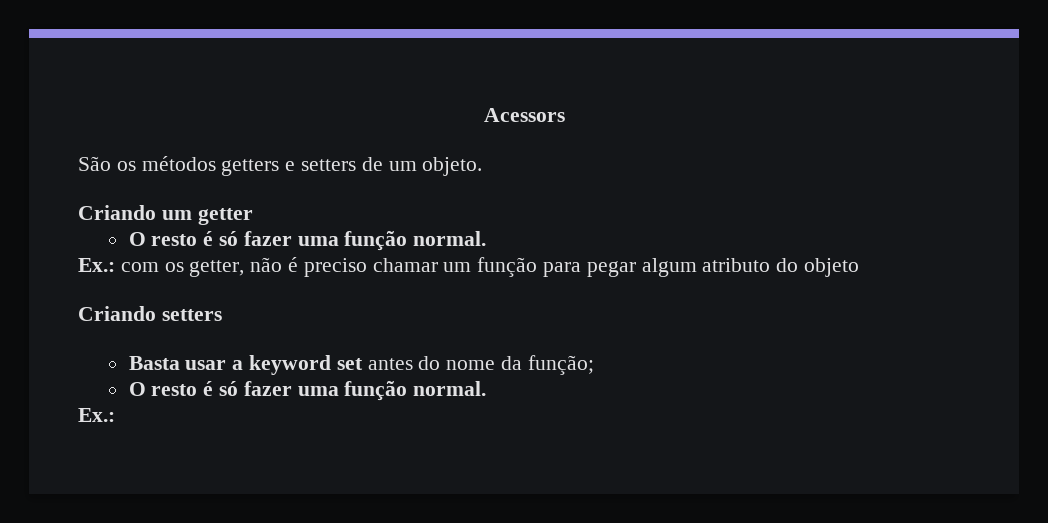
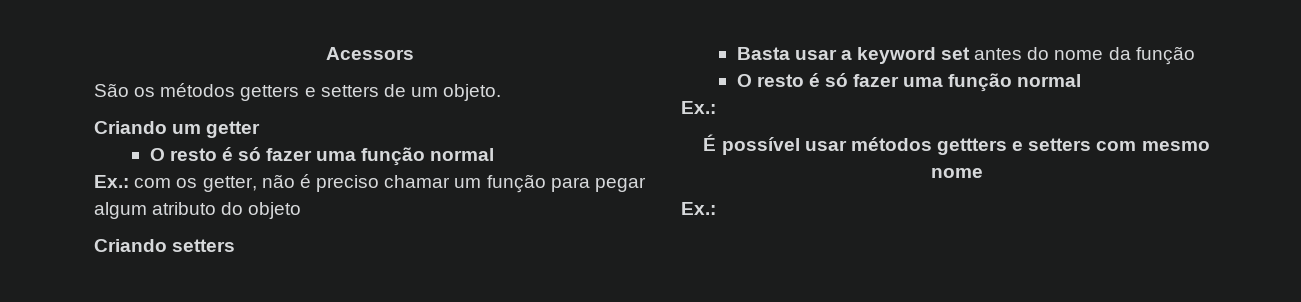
[413,231,487,246] normal. -> [430,148,495,161] normal
[527,355,594,375] [128,381,487,401] [78,408,115,422] função; // O resto é só fazer uma função normal. // Ex.: -> [1135,46,1195,65] [736,73,1082,92] [681,101,716,114] [703,134,1210,155] [930,168,983,178] [681,202,716,215] função // O resto é só fazer uma função normal // Ex.: // É possível usar métodos gettters e setters com mesmo nome // Ex.:

